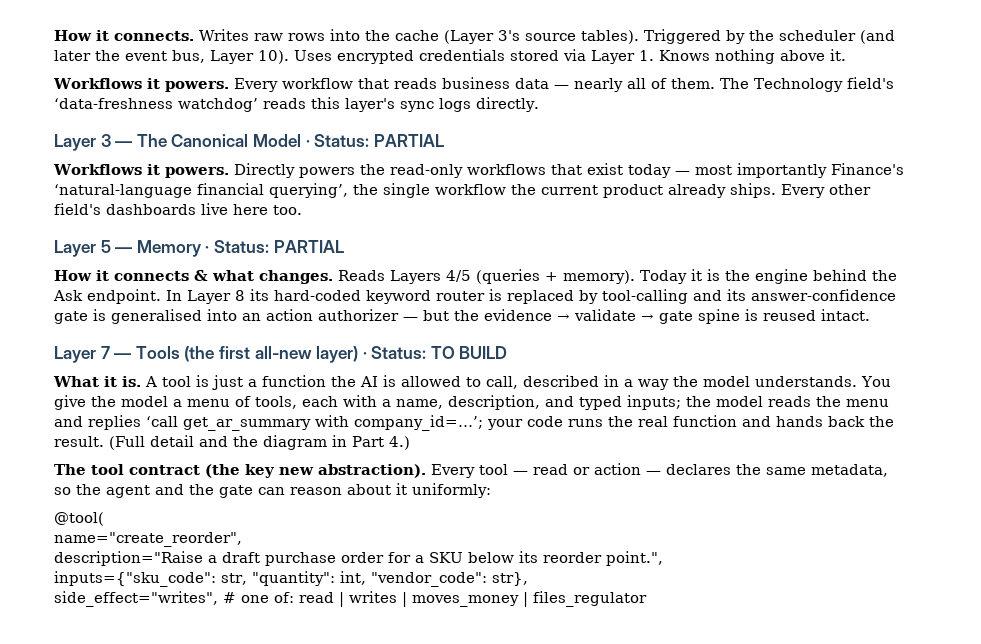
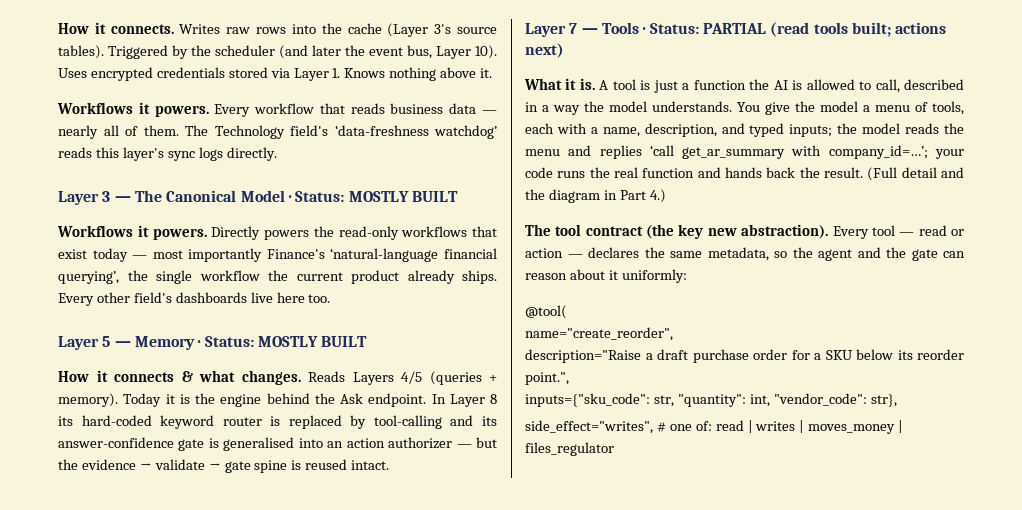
[373,134,444,147] PARTIAL -> [348,191,458,202] MOSTLY BUILT
[273,240,344,253] PARTIAL -> [257,336,368,347] MOSTLY BUILT
[184,346,508,363] (the first all-new layer) · Status: TO BUILD -> [643,22,947,37] [525,43,564,58] · Status: PARTIAL (read tools built; actions next)

